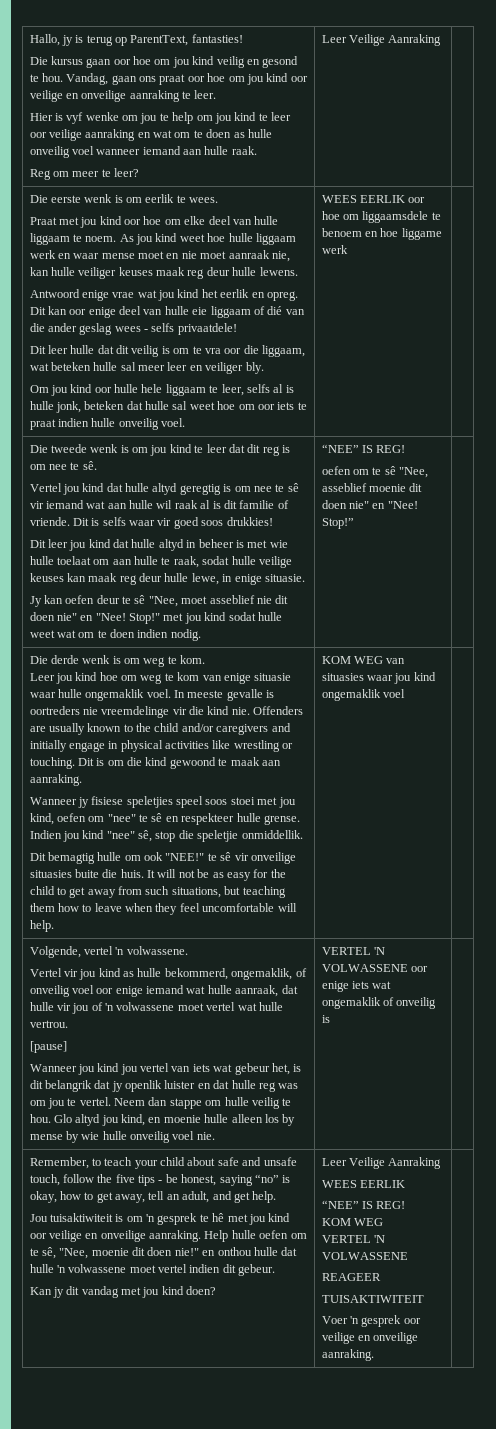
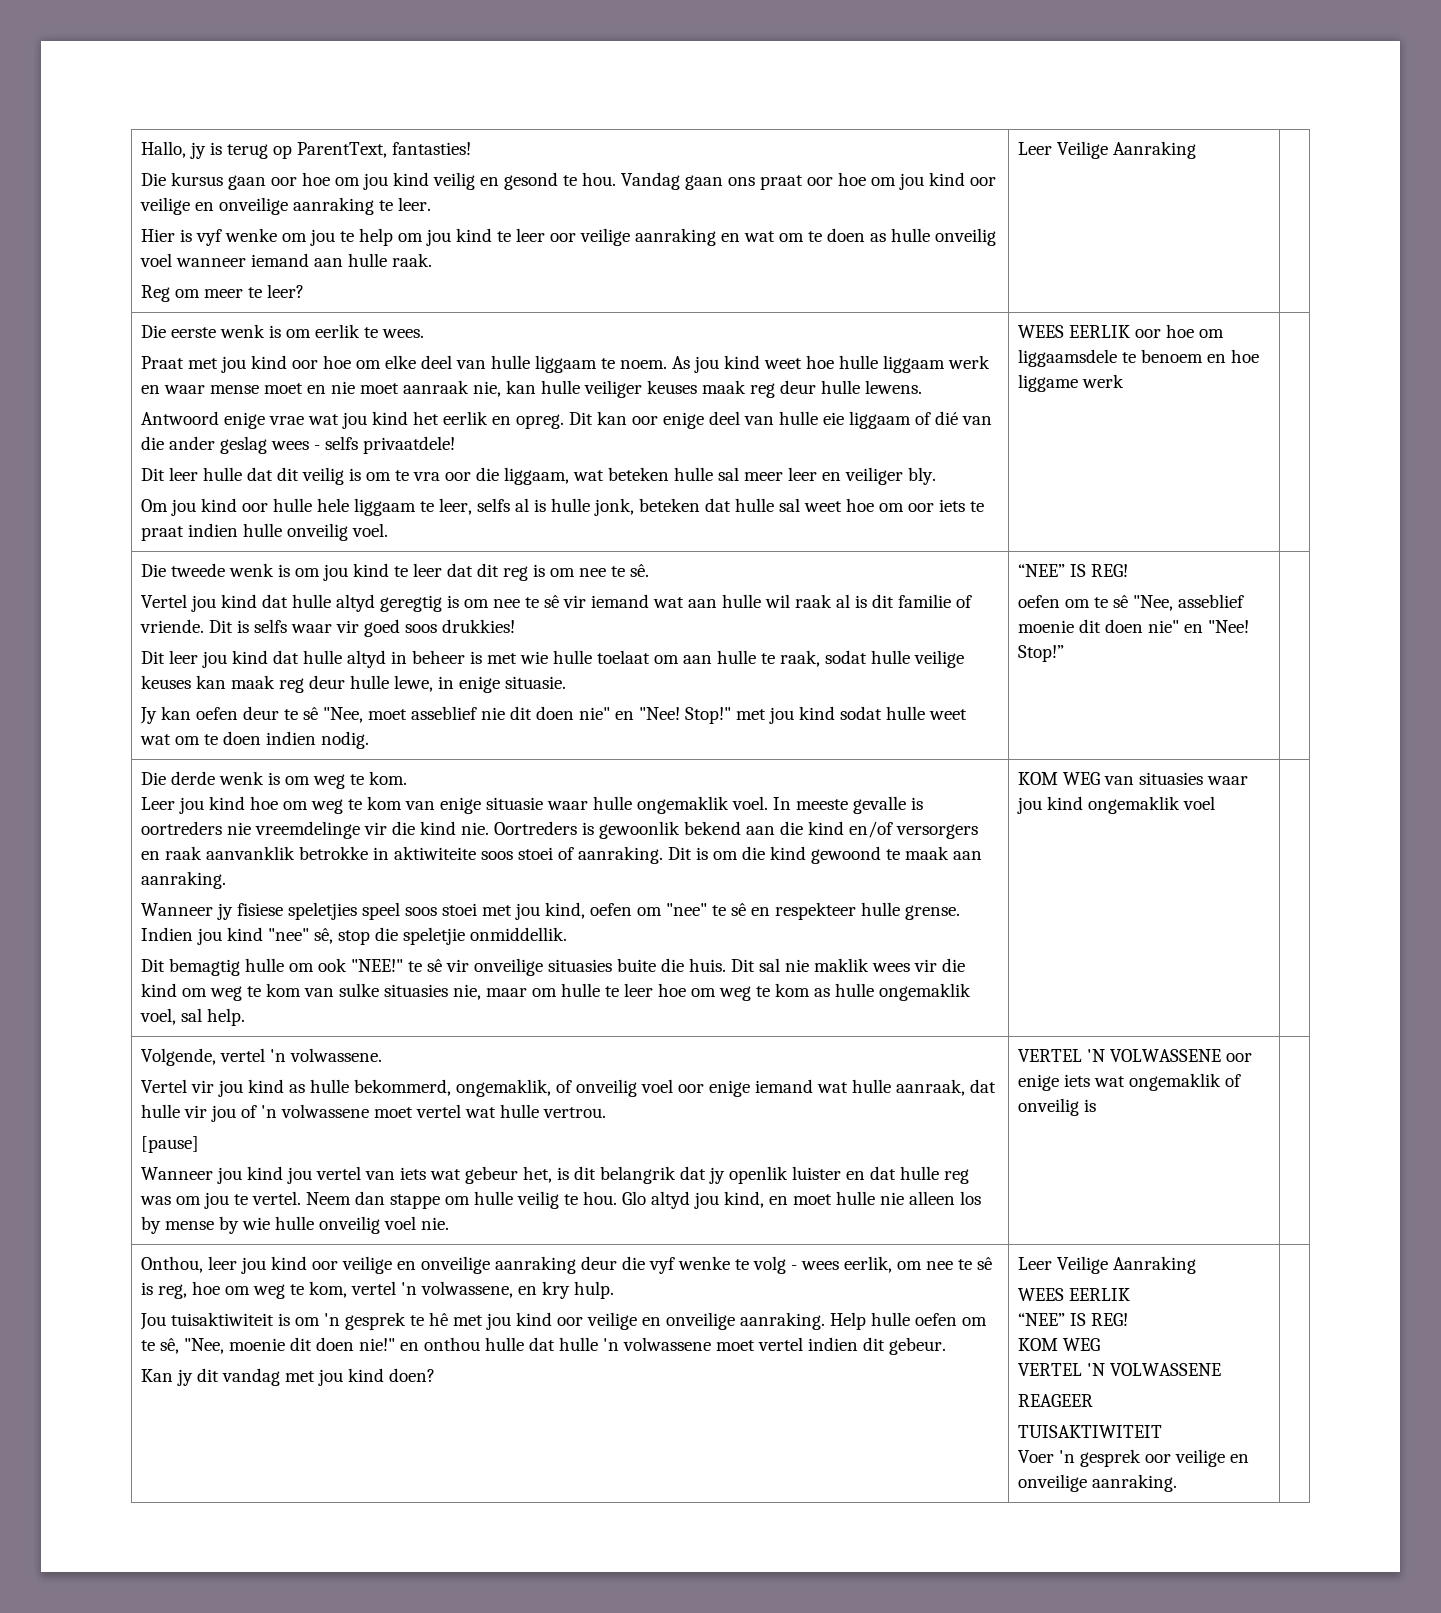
[66,73,109,85] Vandag, -> [620,172,680,190] Vandag
[253,706,304,715] [29,723,291,735] [29,740,294,752] [29,757,75,769] Offenders are usually known to the child and/or caregivers and initially engage in physical activities like wrestling or touching. -> [493,821,978,839] [140,846,663,864] Oortreders is gewoonlik bekend aan die kind en/of versorgers en raak aanvanklik betrokke in aktiwiteite soos stoei of aanraking.
[147,869,286,881] [29,886,286,898] [29,903,297,915] It will not be as easy for the child to get away from such situations, but teaching them how to leave when they feel uncomfortable will -> [730,958,965,972] [140,983,971,1001] [139,1008,202,1025] Dit sal nie maklik wees vir die kind om weg te kom van sulke situasies nie, maar om hulle te leer hoe om weg te kom as hulle ongemaklik voel, sal
[163,1114,229,1123] moenie hulle -> [792,1191,904,1205] moet hulle nie
[29,1157,297,1169] [29,1174,291,1186] [29,1191,277,1203] Remember, to teach your child about safe and unsafe touch, follow the five tips - be honest, saying “no” is okay, how to get away, tell an adult, and get help. -> [140,1256,992,1274] [140,1281,614,1299] Onthou, leer jou kind oor veilige en onveilige aanraking deur die vyf wenke te volg - wees eerlik, om nee te sê is reg, hoe om weg te kom, vertel 'n volwassene, en kry hulp.

